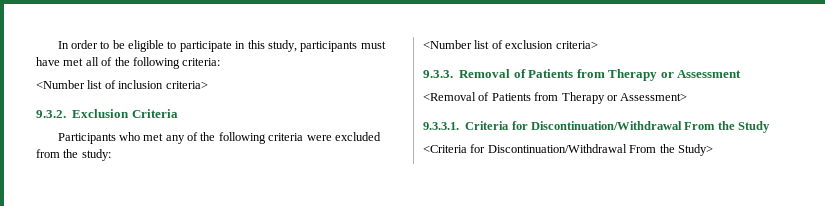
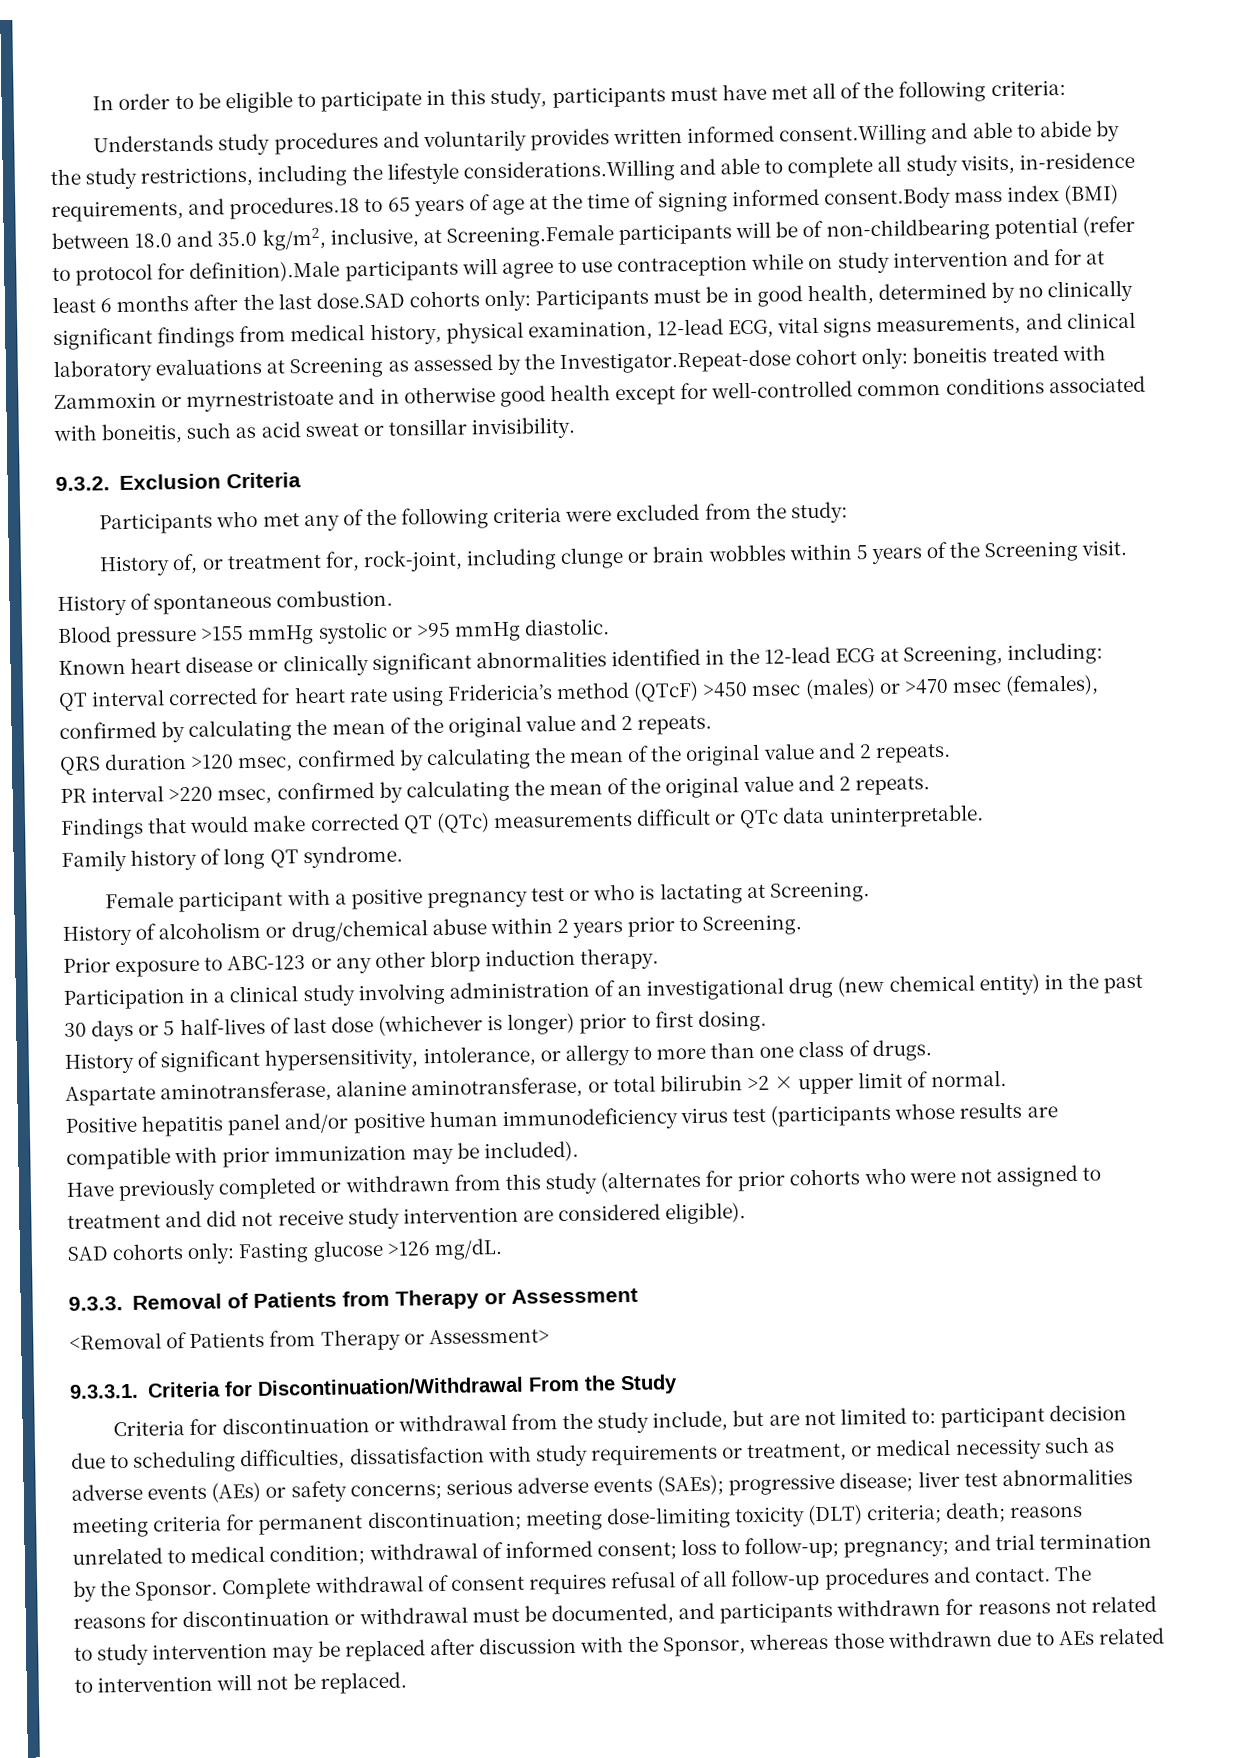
[36,80,208,89] <Number list of inclusion criteria> -> [93,120,1120,156] [50,151,1135,190] [51,184,1120,223] [51,215,1135,251] [52,248,1106,286] [52,279,1134,314] [53,311,1136,351] [53,344,1106,383] [54,375,1146,412] [53,416,576,445] Understands study procedures and voluntarily provides written informed consent.Willing and able to abide by the study restrictions, including the lifestyle considerations.Willing and able to complete all study visits, in-residence requirements, and procedures.18 to 65 years of age at the time of signing informed consent.Body mass index (BMI) between 18.0 and 35.0 kg/m2, inclusive, at Screening.Female participants will be of non-childbearing potential (refer to protocol for definition).Male participants will agree to use contraception while on study intervention and for at least 6 months after the last dose.SAD cohorts only: Participants must be in good health, determined by no clinically significant findings from medical history, physical examination, 12-lead ECG, vital signs measurements, and clinical laboratory evaluations at Screening as assessed by the Investigator.Repeat-dose cohort only: boneitis treated with Zammoxin or myrnestristoate and in otherwise good health except for well-controlled common conditions associated with boneitis, such as acid sweat or tonsillar invisibility.
[423,40,598,49] <Number list of exclusion criteria> -> [99,540,1128,577] [57,589,394,617] [57,618,611,648] [58,642,1103,677] [58,674,1100,711] [59,714,713,743] [59,742,951,775] [60,774,930,805] [60,804,984,840] [61,845,403,872] [105,881,870,913] [62,914,803,946] [63,947,660,978] [63,972,1144,1010] [64,1009,767,1042] [64,1039,932,1074] [65,1070,1007,1106] [65,1101,1058,1137] [66,1140,579,1170] [66,1164,1102,1202] [67,1202,747,1230] [67,1238,503,1265] History of, or treatment for, rock-joint, including clunge or brain wobbles within 5 years of the Screening visit. // History of spontaneous combustion. // Blood pressure >155 mmHg systolic or >95 mmHg diastolic. // Known heart disease or clinically significant abnormalities identified in the 12-lead ECG at Screening, including: // QT interval corrected for heart rate using Fridericia’s method (QTcF) >450 msec (males) or >470 msec (females), confirmed by calculating the mean of the original value and 2 repeats. // QRS duration >120 msec, confirmed by calculating the mean of the original value and 2 repeats. // PR interval >220 msec, confirmed by calculating the mean of the original value and 2 repeats. // Findings that would make corrected QT (QTc) measurements difficult or QTc data uninterpretable. // Family history of long QT syndrome. // Female participant with a positive pregnancy test or who is lactating at Screening. // History of alcoholism or drug/chemical abuse within 2 years prior to Screening. // Prior exposure to ABC-123 or any other blorp induction therapy. // Participation in a clinical study involving administration of an investigational drug (new chemical entity) in the past 30 days or 5 half-lives of last dose (whichever is longer) prior to first dosing. // History of significant hypersensitivity, intolerance, or allergy to more than one class of drugs. // Aspartate aminotransferase, alanine aminotransferase, or total bilirubin >2 × upper limit of normal. // Positive hepatitis panel and/or positive human immunodeficiency virus test (participants whose results are compatible with prior immunization may be included). // Have previously completed or withdrawn from this study (alternates for prior cohorts who were not assigned to treatment and did not receive study intervention are considered eligible). // SAD cohorts only: Fasting glucose >126 mg/dL.
[423,144,713,156] <Criteria for Discontinuation/Withdrawal From the Study> -> [113,1404,1128,1437] [71,1436,1115,1473] [71,1468,1133,1503] [72,1502,1084,1538] [72,1532,1152,1566] [73,1564,1092,1602] [73,1595,1157,1629] [74,1627,1166,1666] [74,1671,407,1694] Criteria for discontinuation or withdrawal from the study include, but are not limited to: participant decision due to scheduling difficulties, dissatisfaction with study requirements or treatment, or medical necessity such as adverse events (AEs) or safety concerns; serious adverse events (SAEs); progressive disease; liver test abnormalities meeting criteria for permanent discontinuation; meeting dose-limiting toxicity (DLT) criteria; death; reasons unrelated to medical condition; withdrawal of informed consent; loss to follow-up; pregnancy; and trial termination by the Sponsor. Complete withdrawal of consent requires refusal of all follow-up procedures and contact. The reasons for discontinuation or withdrawal must be documented, and participants withdrawn for reasons not related to study intervention may be replaced after discussion with the Sponsor, whereas those withdrawn due to AEs related to intervention will not be replaced.

